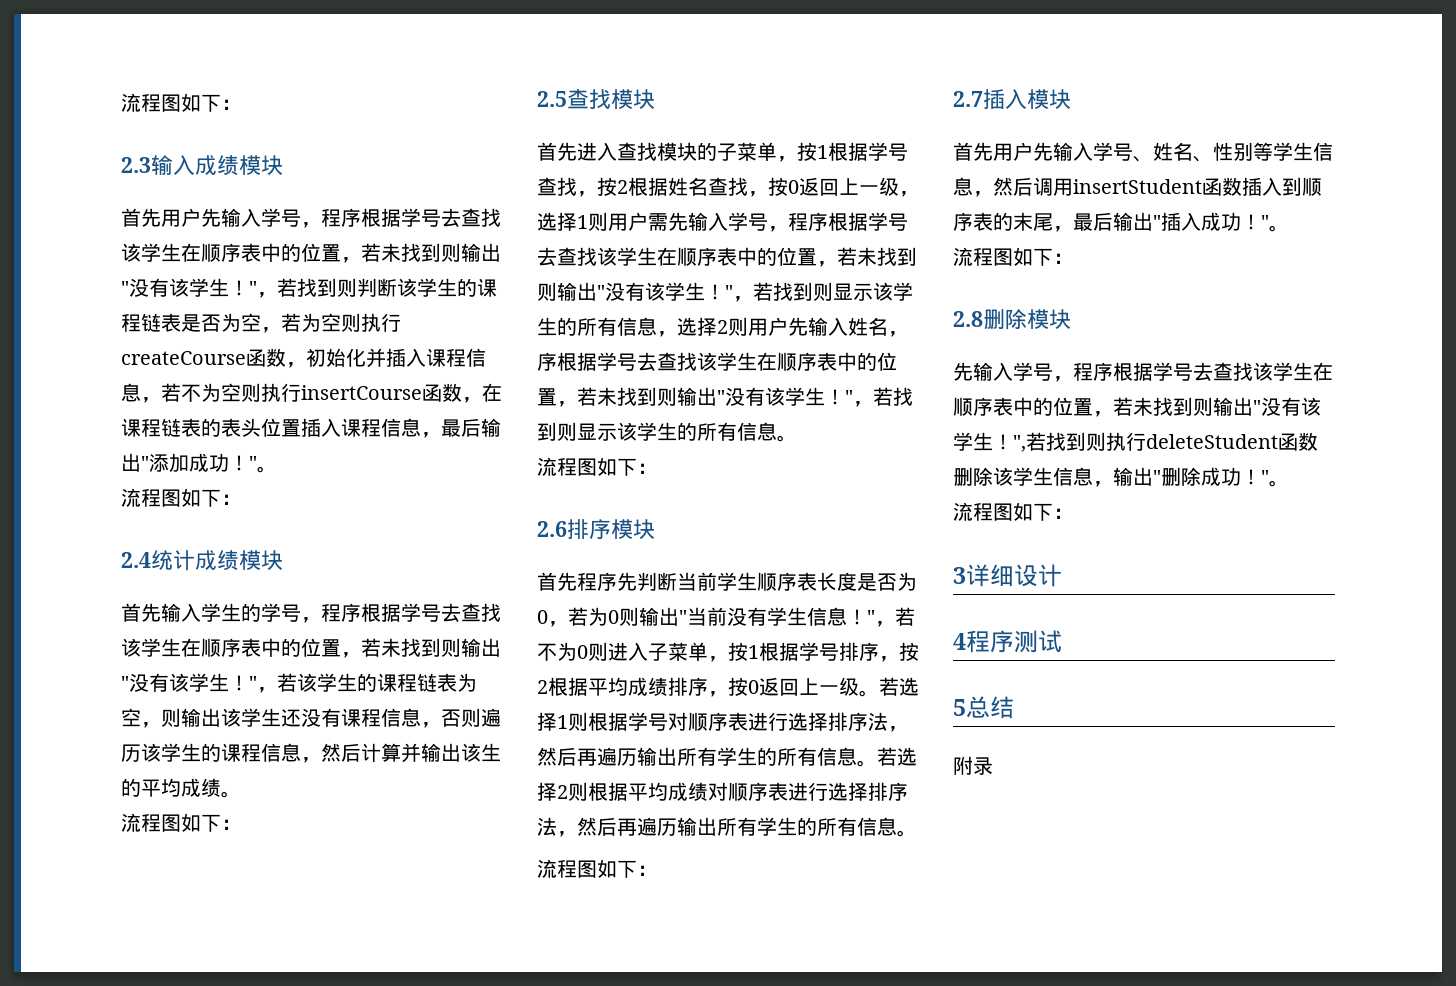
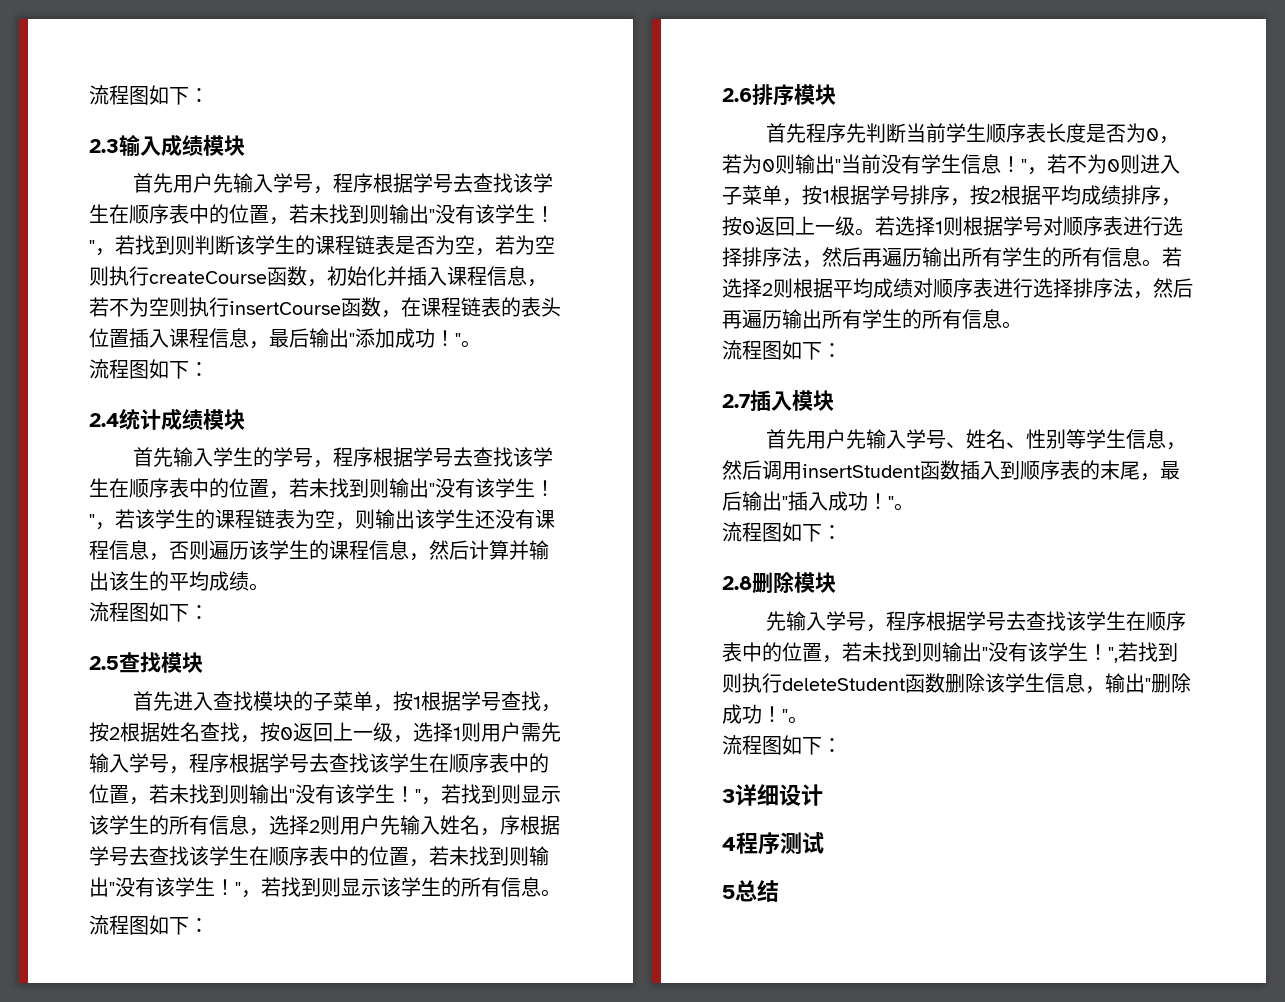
[953,756,993,775] // 附录 -> (779, 891) none

